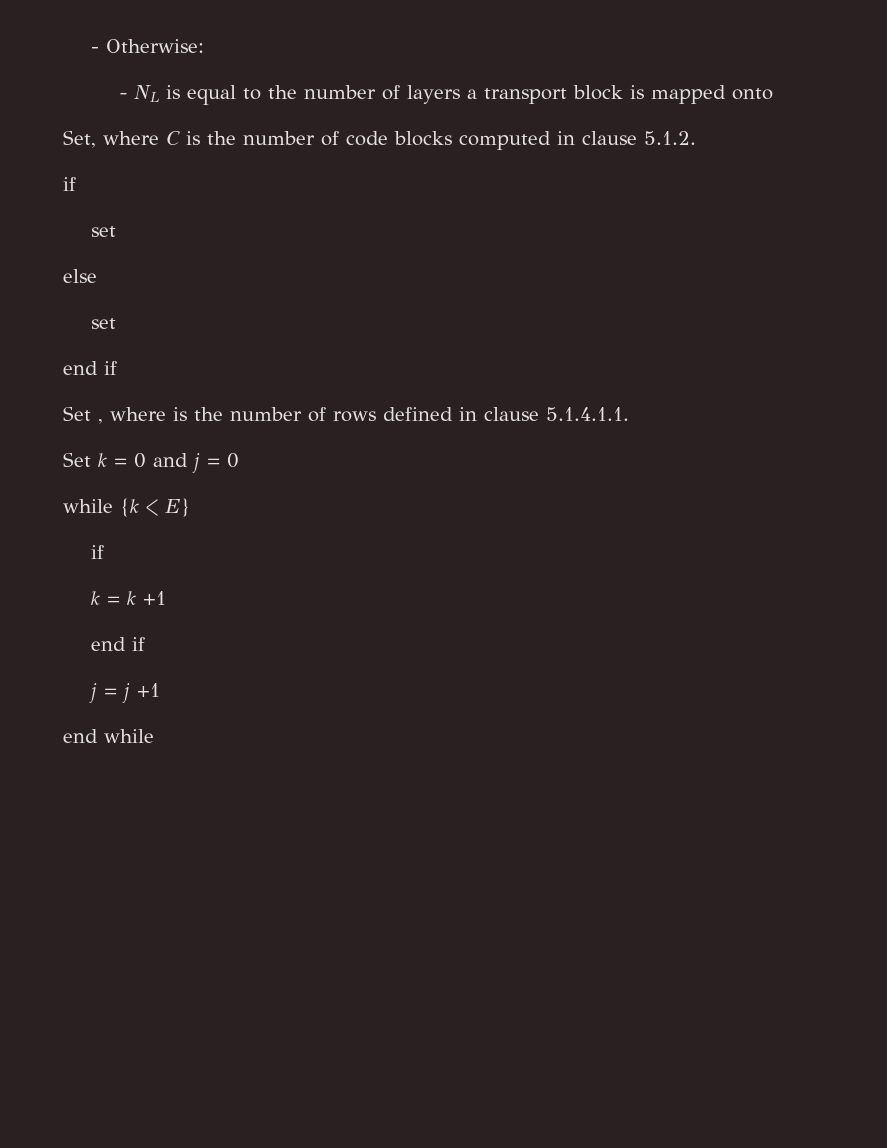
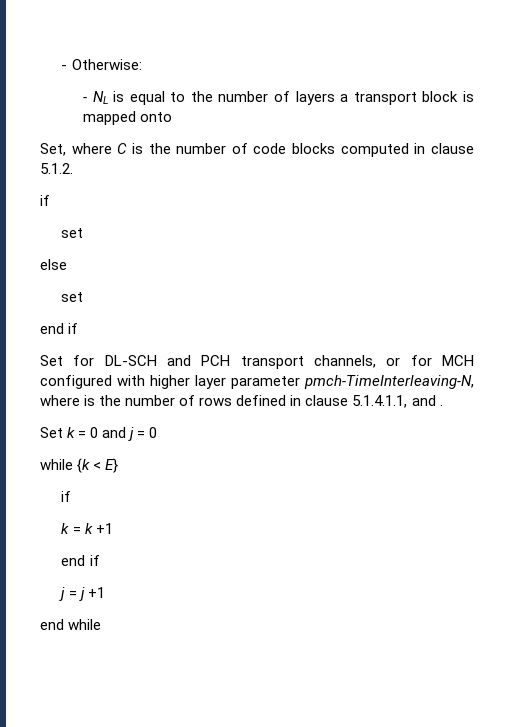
[98,418,103,424] , -> [73,355,474,369] [40,375,474,389] for DL-SCH and PCH transport channels, or for MCH configured with higher layer parameter pmch-TimeInterleaving-N,
[546,407,629,421] 5.1.4.1.1. -> [352,395,443,408] 5.1.4.1.1, and .

